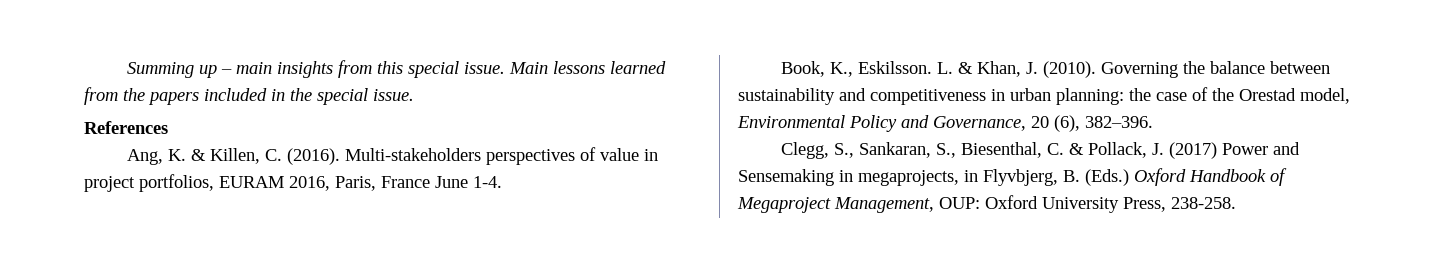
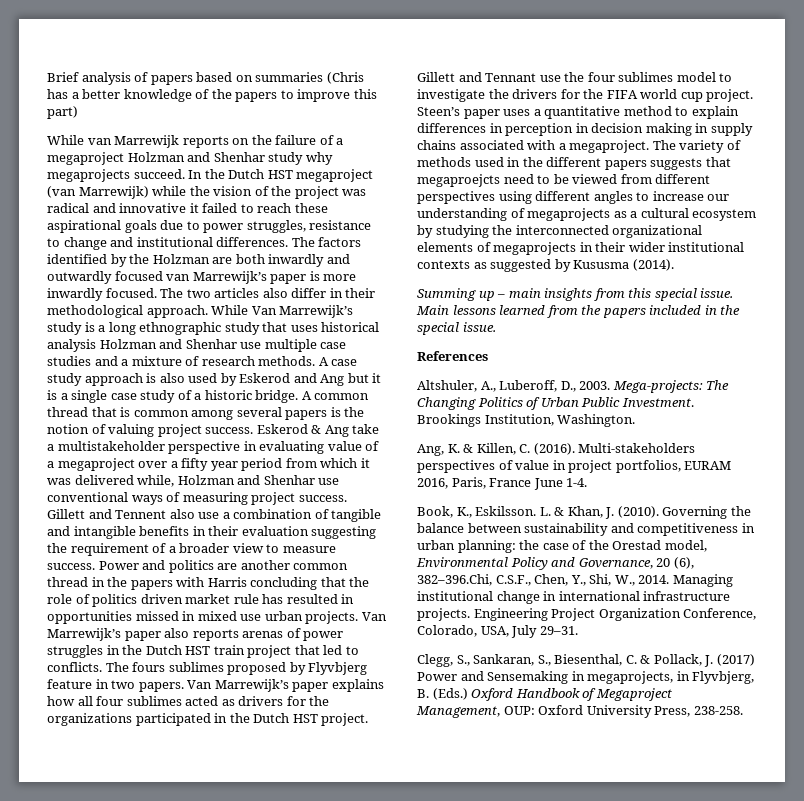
(127, 70) none -> [47,72,364,85] [47,89,377,102] [47,106,78,119] [47,135,344,148] [47,152,333,165] [47,169,374,182] [47,186,367,199] [47,203,328,213] [47,220,372,233] [47,237,362,250] [47,254,350,267] [47,271,357,284] [47,288,376,301] [47,305,354,318] [47,322,380,335] [47,339,347,352] [47,356,358,366] [47,373,382,386] [47,390,370,403] [47,407,365,420] [47,424,380,437] [47,441,380,454] [47,458,370,471] [47,475,340,487] [47,492,347,505] [47,509,382,522] [47,526,377,539] [47,543,336,556] [47,560,349,573] [47,577,370,590] [47,594,355,607] [47,611,387,624] [47,628,344,641] [47,645,359,658] [47,662,368,675] [47,679,384,692] [47,696,330,706] [47,713,369,726] [417,72,733,82] [417,89,754,102] [417,106,739,119] [417,123,753,136] [417,140,741,153] [417,157,731,170] [417,174,711,187] [417,191,730,204] [417,208,757,221] [417,225,703,238] [417,242,745,255] [417,259,674,272] Brief analysis of papers based on summaries (Chris has a better knowledge of the papers to improve this part) // While van Marrewijk reports on the failure of a megaproject Holzman and Shenhar study why megaprojects succeed. In the Dutch HST megaproject (van Marrewijk) while the vision of the project was radical and innovative it failed to reach these aspirational goals due to power struggles, resistance to change and institutional differences. The factors identified by the Holzman are both inwardly and outwardly focused van Marrewijk’s paper is more inwardly focused. The two articles also differ in their methodological approach. While Van Marrewijk’s study is a long ethnographic study that uses historical analysis Holzman and Shenhar use multiple case studies and a mixture of research methods. A case study approach is also used by Eskerod and Ang but it is a single case study of a historic bridge. A common thread that is common among several papers is the notion of valuing project success. Eskerod & Ang take a multistakeholder perspective in evaluating value of a megaproject over a fifty year period from which it was delivered while, Holzman and Shenhar use conventional ways of measuring project success. Gillett and Tennent also use a combination of tangible and intangible benefits in their evaluation suggesting the requirement of a broader view to measure success. Power and politics are another common thread in the papers with Harris concluding that the role of politics driven market rule has resulted in opportunities missed in mixed use urban projects. Van Marrewijk’s paper also reports arenas of power struggles in the Dutch HST train project that led to conflicts. The fours sublimes proposed by Flyvbjerg feature in two papers. Van Marrewijk’s paper explains how all four sublimes acted as drivers for the organizations participated in the Dutch HST project. Gillett and Tennant use the four sublimes model to investigate the drivers for the FIFA world cup project. Steen’s paper uses a quantitative method to explain differences in perception in decision making in supply chains associated with a megaproject. The variety of methods used in the different papers suggests that megaproejcts need to be viewed from different perspectives using different angles to increase our understanding of megaprojects as a cultural ecosystem by studying the interconnected organizational elements of megaprojects in their wider institutional contexts as suggested by Kususma (2014). //
(168, 127) none -> [417,380,730,393] [417,397,694,410] [417,414,636,427] // Altshuler, A., Luberoff, D., 2003. Mega-projects: The Changing Politics of Urban Public Investment. Brookings Institution, Washington.
[1085,116,1153,128] 382–396. -> [417,574,733,587] [417,591,731,604] [417,608,757,621] [417,625,578,638] 382–396.Chi, C.S.F., Chen, Y., Shi, W., 2014. Managing institutional change in international infrastructure projects. Engineering Project Organization Conference, Colorado, USA, July 29–31.

